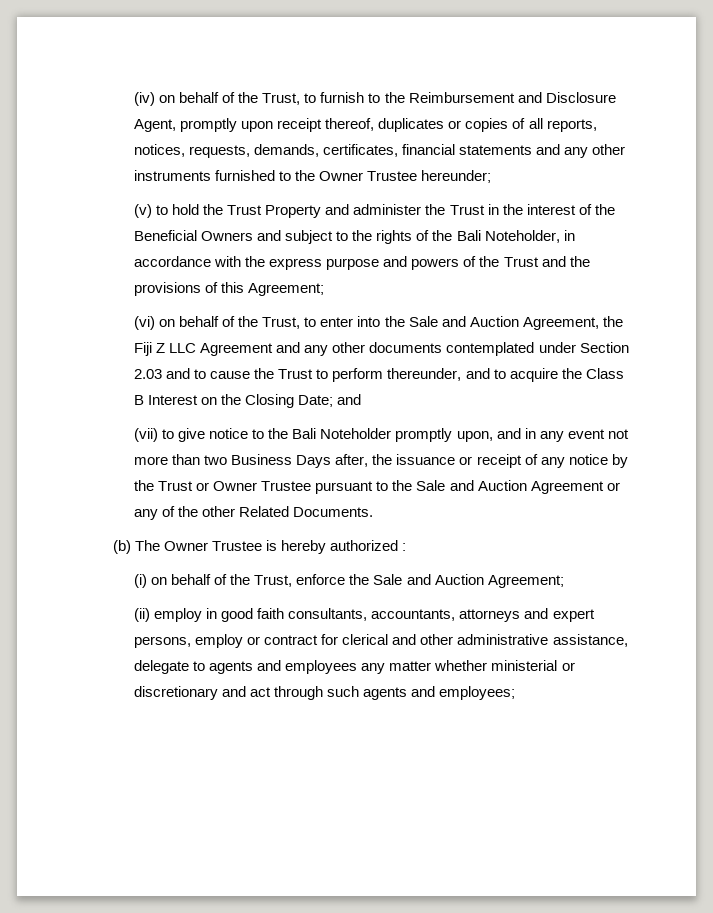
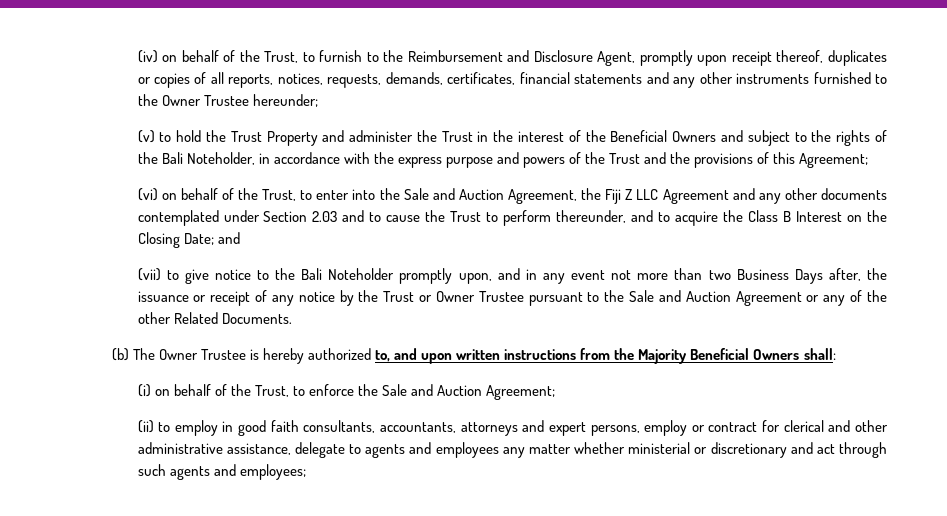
[402,543,407,551] : -> [375,348,836,364] to, and upon written instructions from the Majority Beneficial Owners shall:
(293, 581) none -> [292,386,305,396] to
(151, 615) none -> [158,422,171,432] to

